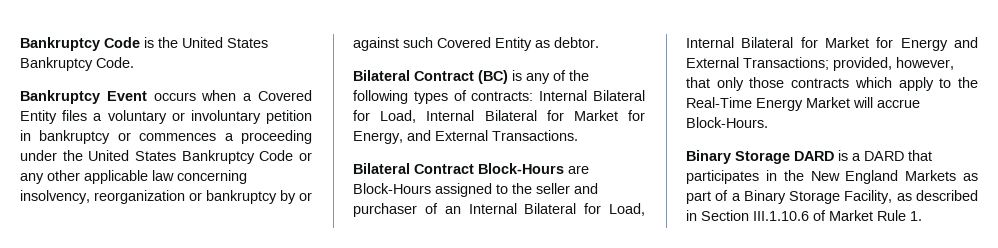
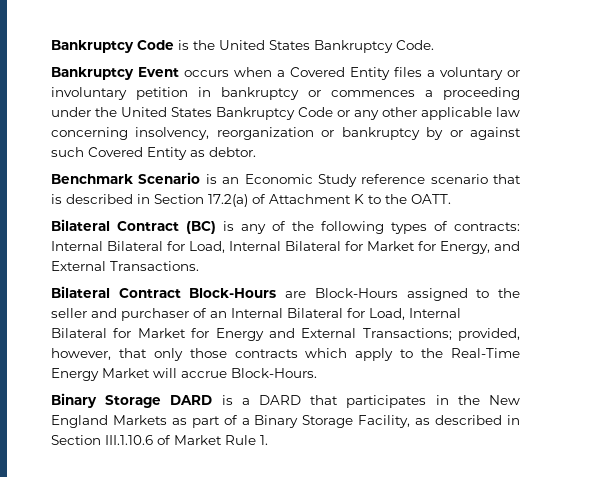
(599, 42) none -> [51,172,521,187] [51,194,451,207] // Benchmark Scenario is an Economic Study reference scenario that is described in Section 17.2(a) of Attachment K to the OATT.

